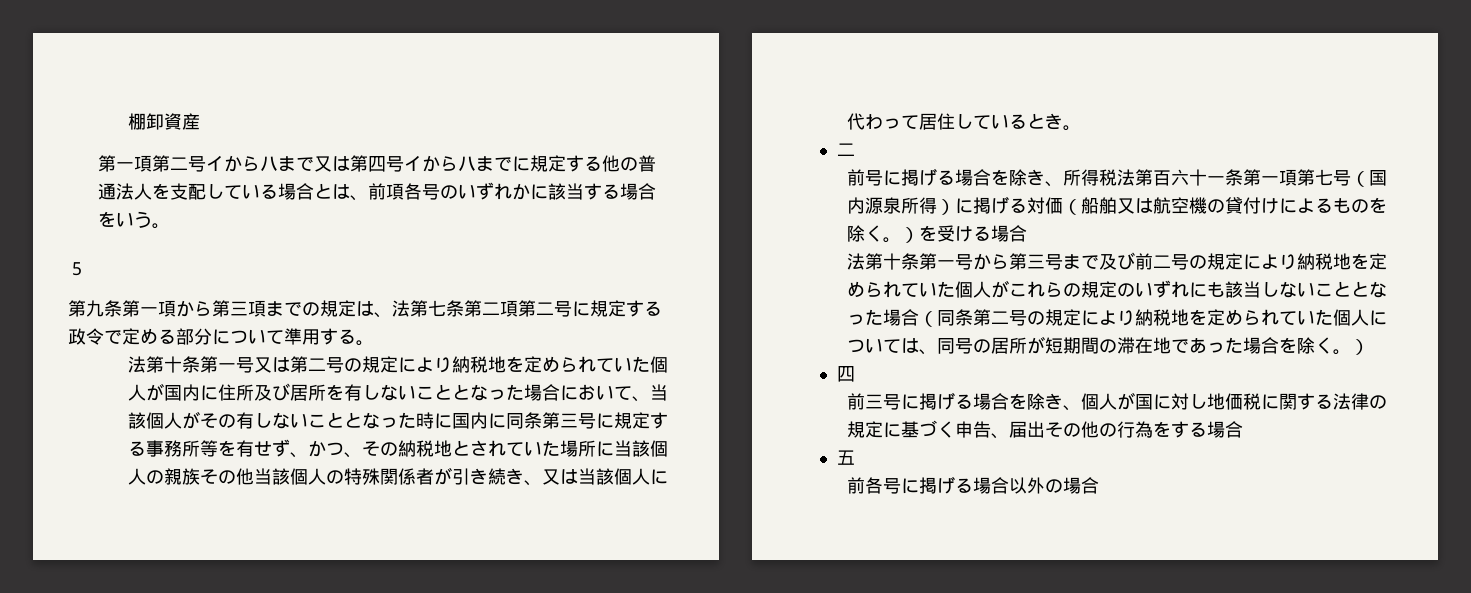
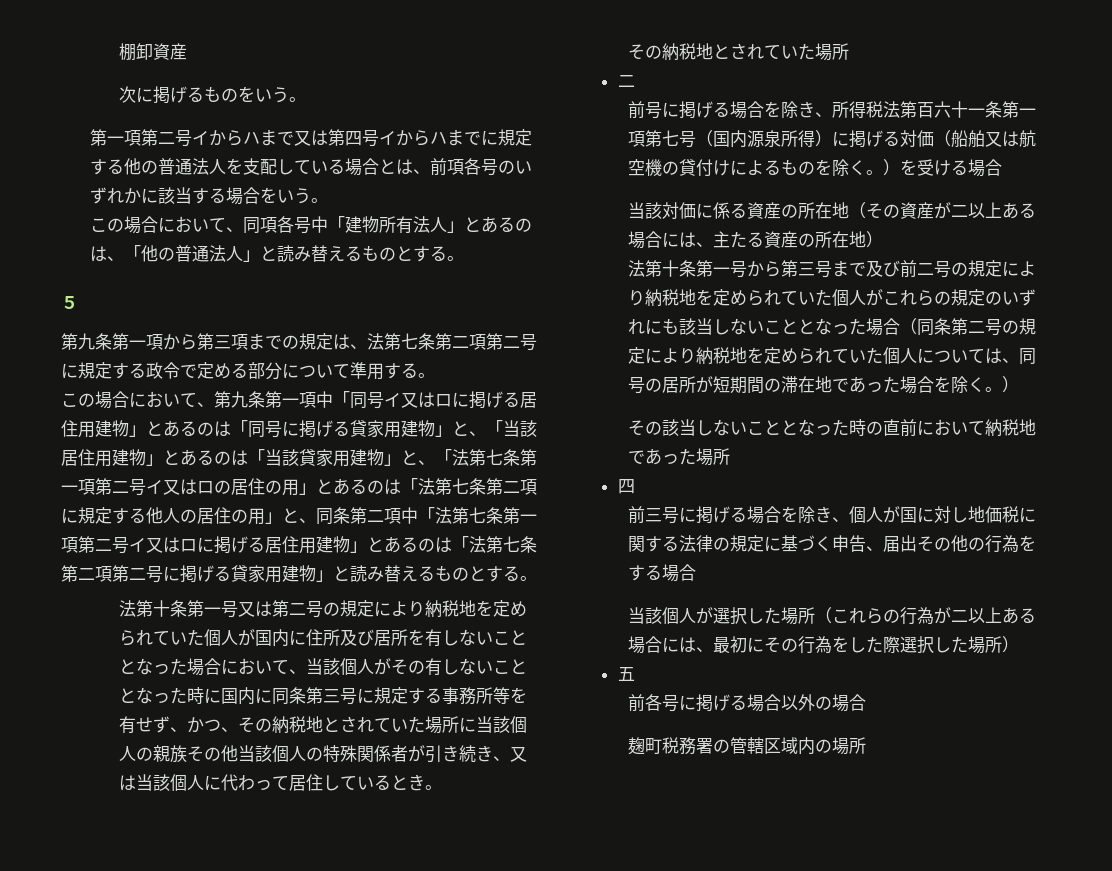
(200, 121) none -> [119,86,307,104] // 次に掲げるものをいう。
(170, 226) none -> [90,216,533,234] [90,245,465,262] // この場合において、同項各号中「建物所有法人」とあるのは、「他の普通法人」と読み替えるものとする。
(374, 343) none -> [61,391,537,409] [61,420,537,438] [61,449,537,467] [61,478,537,496] [61,507,537,525] [61,536,537,554] [61,565,537,583] // この場合において、第九条第一項中「同号イ又はロに掲げる居住用建物」とあるのは「同号に掲げる貸家用建物」と、「当該居住用建物」とあるのは「当該貸家用建物」と、「法第七条第一項第二号イ又はロの居住の用」とあるのは「法第七条第二項に規定する他人の居住の用」と、同条第二項中「法第七条第一項第二号イ又はロに掲げる居住用建物」とあるのは「法第七条第二項第二号に掲げる貸家用建物」と読み替えるものとする。
(1081, 128) none -> [628,43,850,61] // その納税地とされていた場所
(1027, 233) none -> [628,202,1037,219] [628,231,884,249] // 当該対価に係る資産の所在地（その資産が二以上ある場合には、主たる資産の所在地）
(1369, 347) none -> [628,419,1037,437] [628,448,731,466] // その該当しないこととなった時の直前において納税地であった場所
(1243, 429) none -> [628,607,1037,625] [628,636,1020,654] // 当該個人が選択した場所（これらの行為が二以上ある場合には、最初にその行為をした際選択した場所）
(1099, 485) none -> [628,737,867,755] // 麹町税務署の管轄区域内の場所

